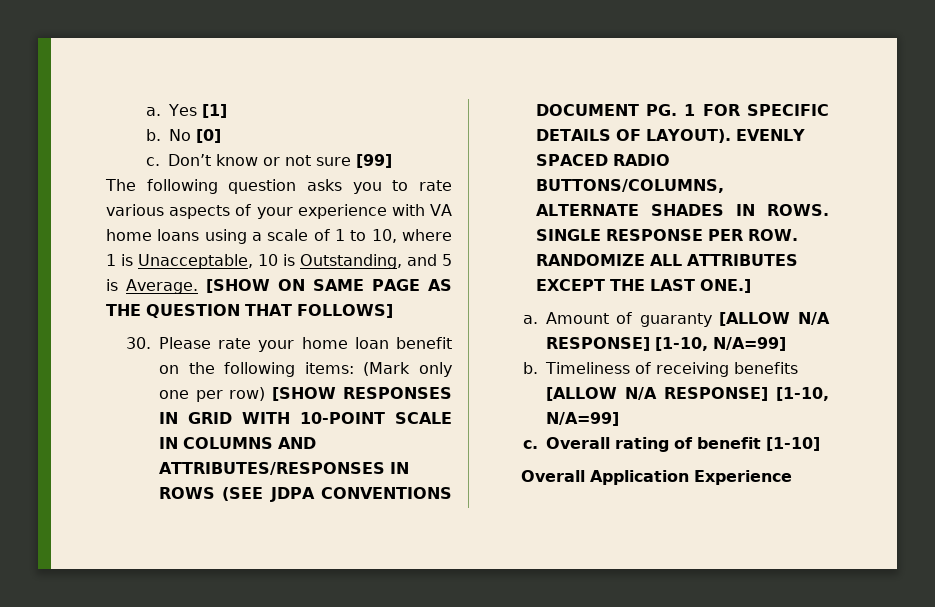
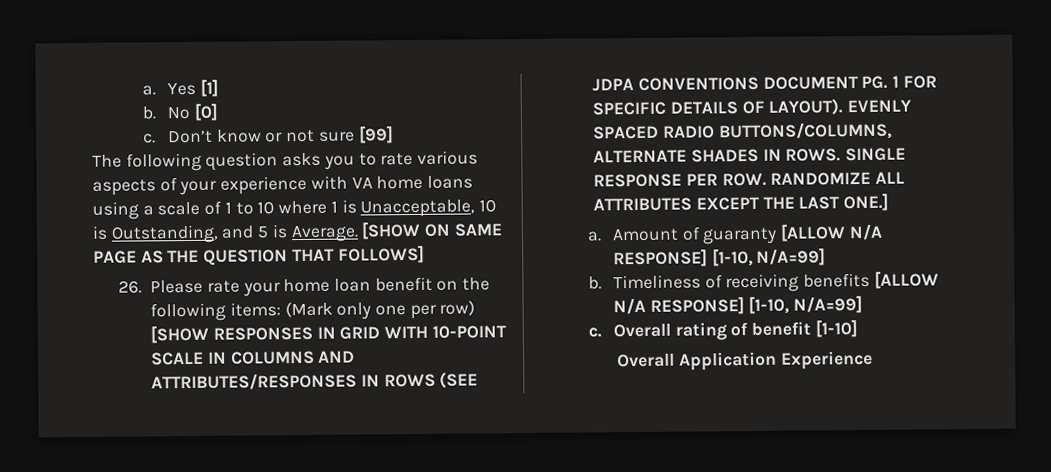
[371,229,397,243] 10, -> [257,201,275,215] 10
[125,337,151,349] 30. -> [118,280,143,294] 26.

